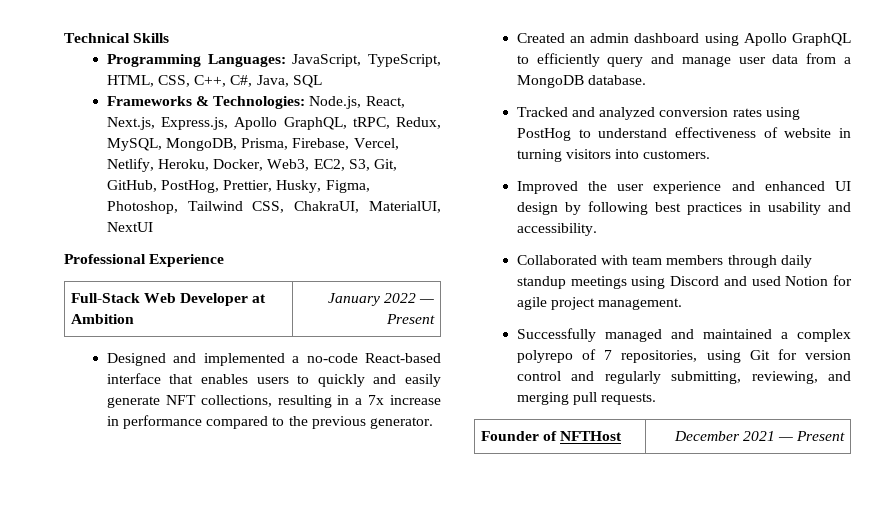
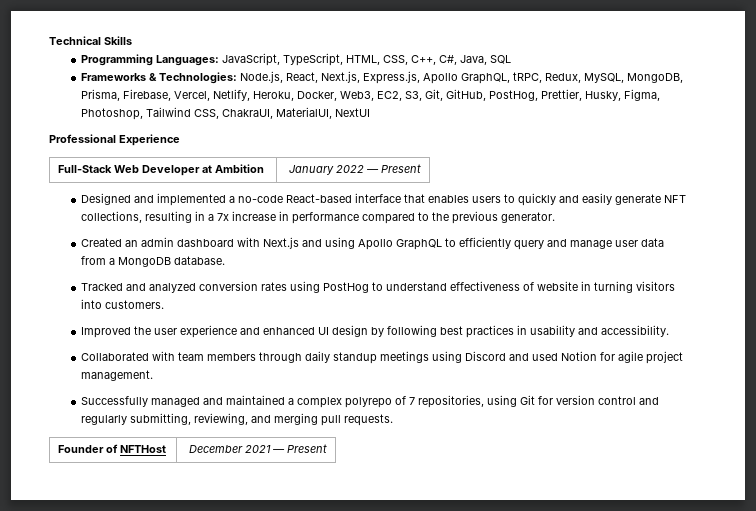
(700, 38) none -> [236,237,322,249] with Next.js and

